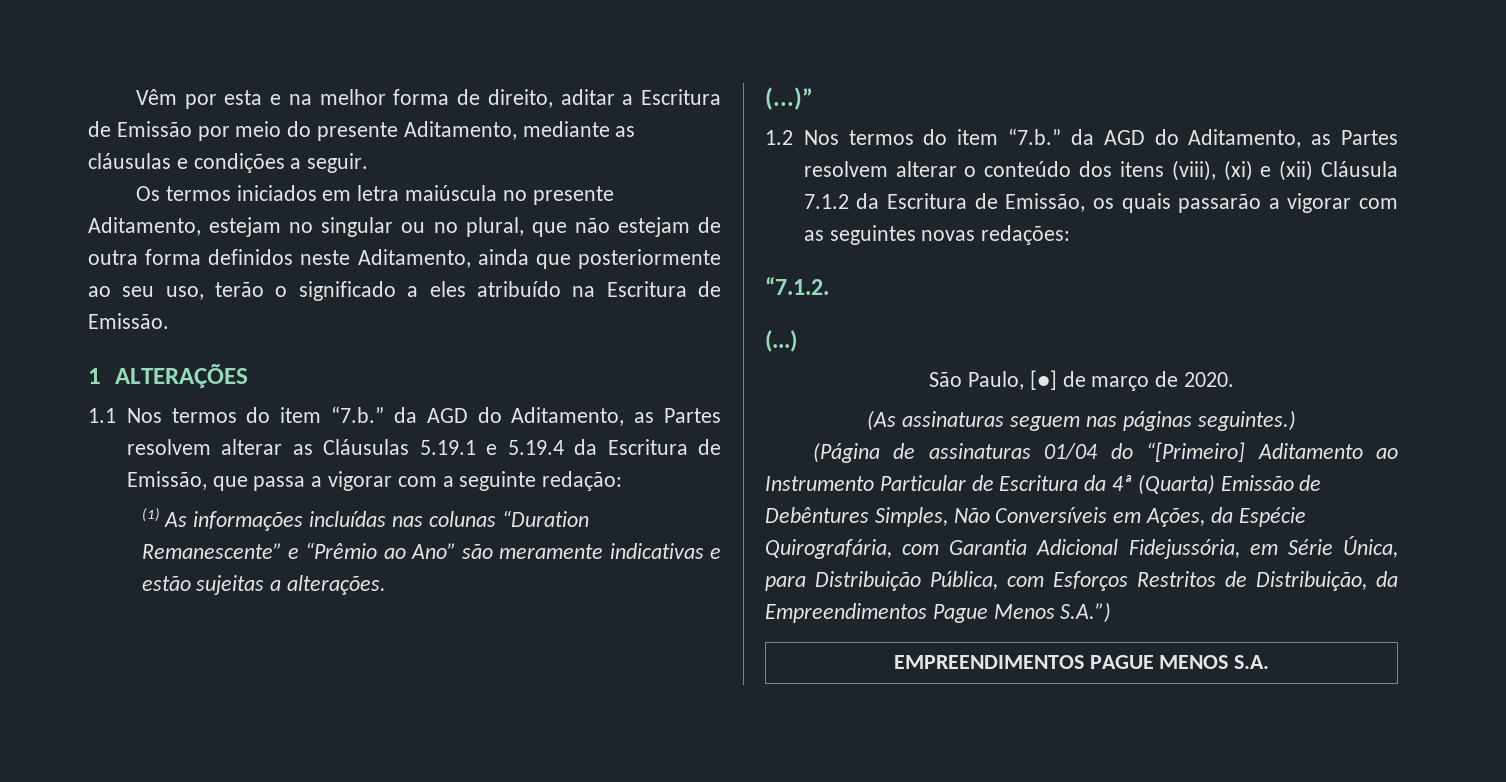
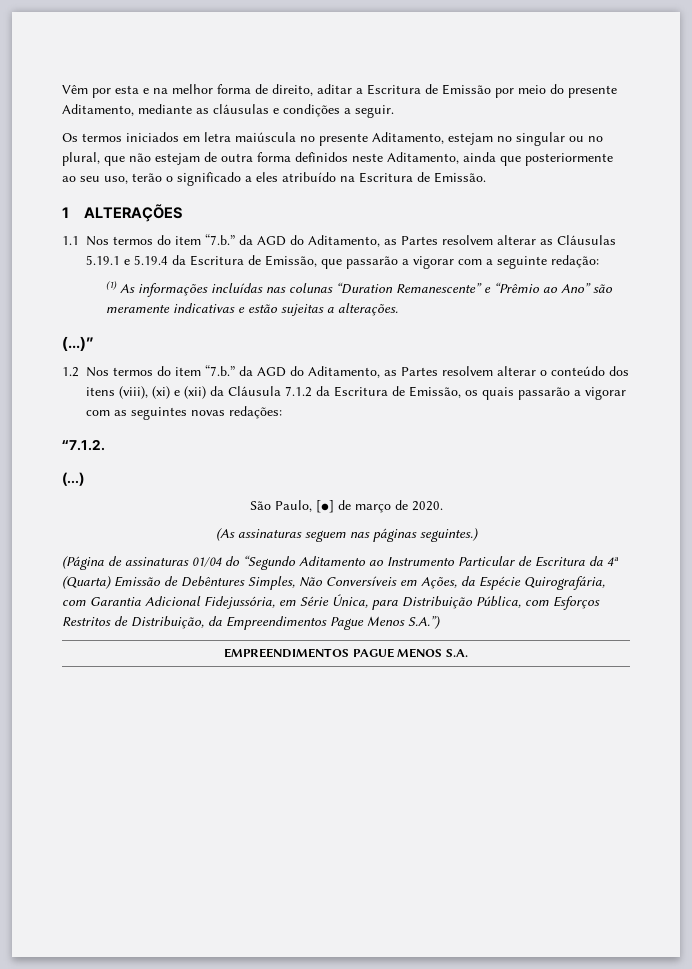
[253,476,306,491] passa -> [346,256,398,269] passarão
(1314, 170) none -> [210,386,224,396] da
[1146,442,1246,462] “[Primeiro] -> [243,555,296,570] “Segundo

